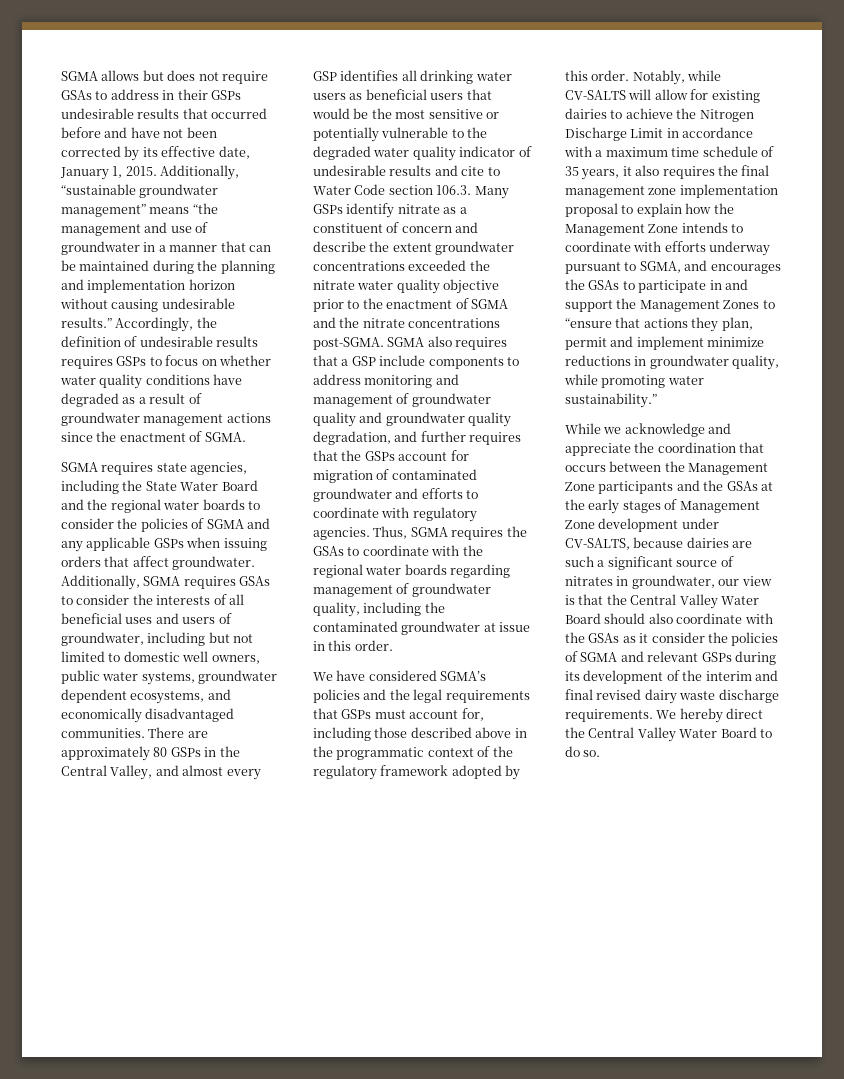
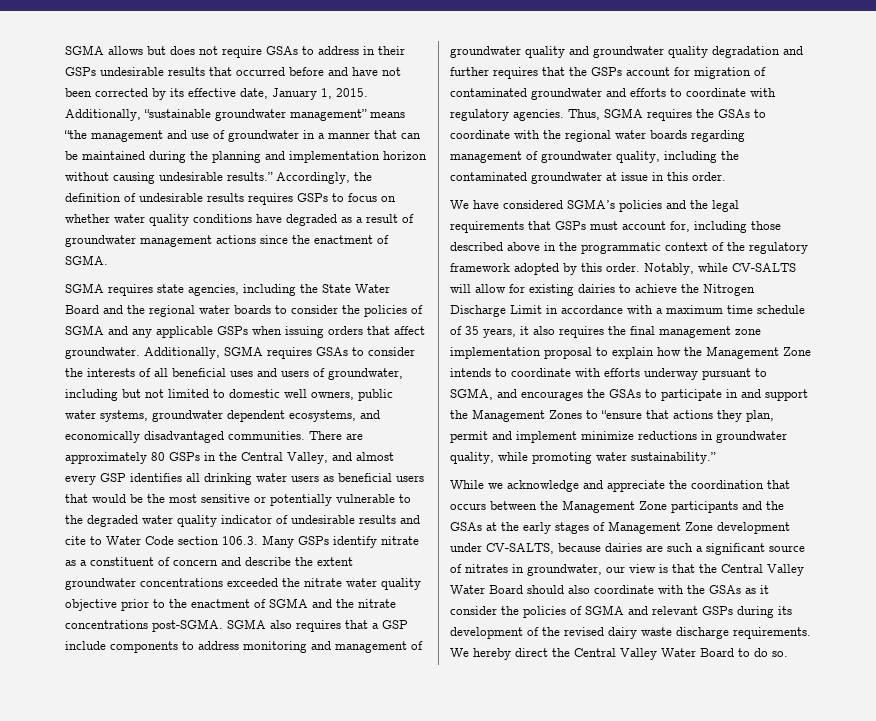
[313,431,391,445] degradation, -> [712,46,780,58] degradation
[705,670,778,681] [565,689,593,700] interim and final -> (560, 631) none

